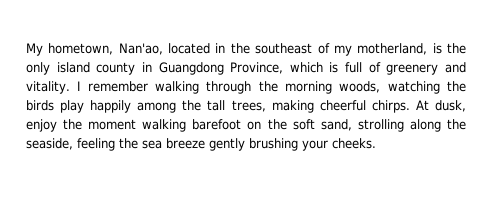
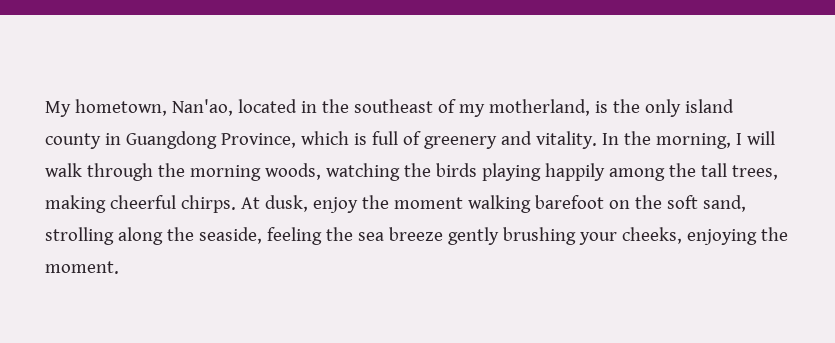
[77,81,199,94] I remember walking -> [601,131,775,149] [45,163,82,177] In the morning, I will walk
[60,100,85,113] play -> [481,163,541,181] playing
[332,138,376,149] cheeks. -> [621,227,788,245] [45,261,119,274] cheeks, enjoying the moment.

